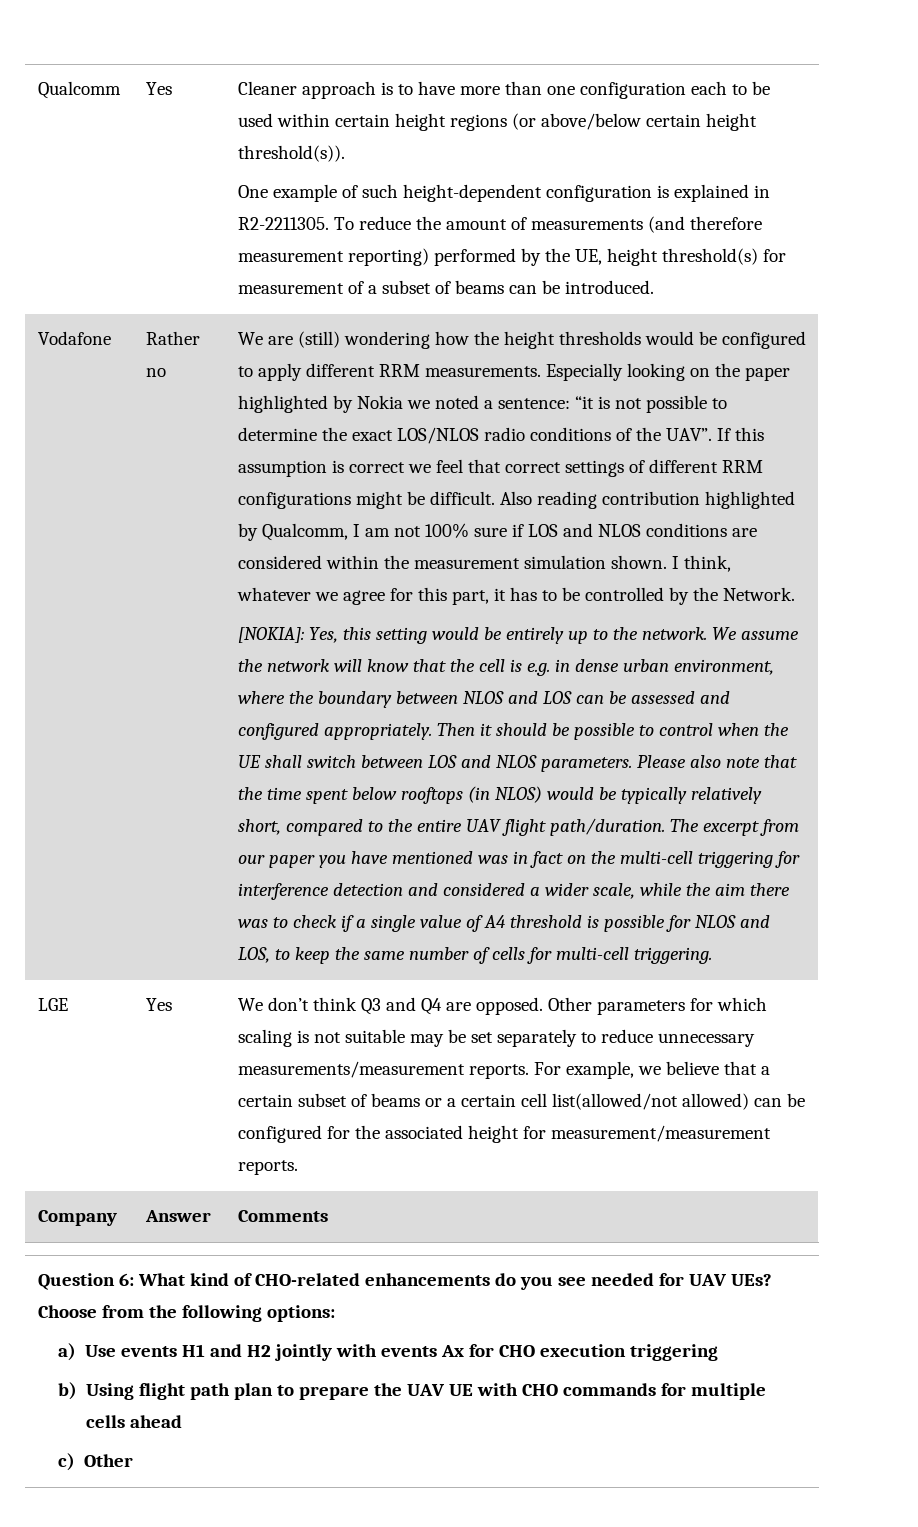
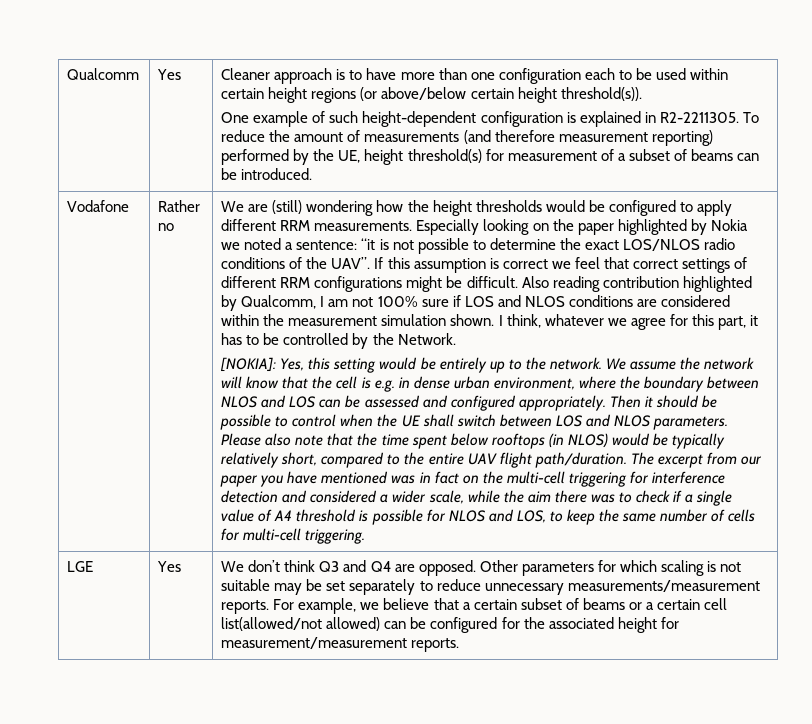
[37,1210,117,1226] [144,1210,211,1222] [237,1210,328,1222] [37,1273,772,1290] [37,1305,335,1322] [57,1343,719,1361] [57,1382,767,1400] [86,1415,183,1428] [57,1453,134,1471] // Company | Answer | Comments // Question 6: What kind of CHO-related enhancements do you see needed for UAV UEs? Choose from the following options: // a) Use events H1 and H2 jointly with events Ax for CHO execution triggering // b) Using flight path plan to prepare the UAV UE with CHO commands for multiple cells ahead // c) Other -> (460, 645) none

